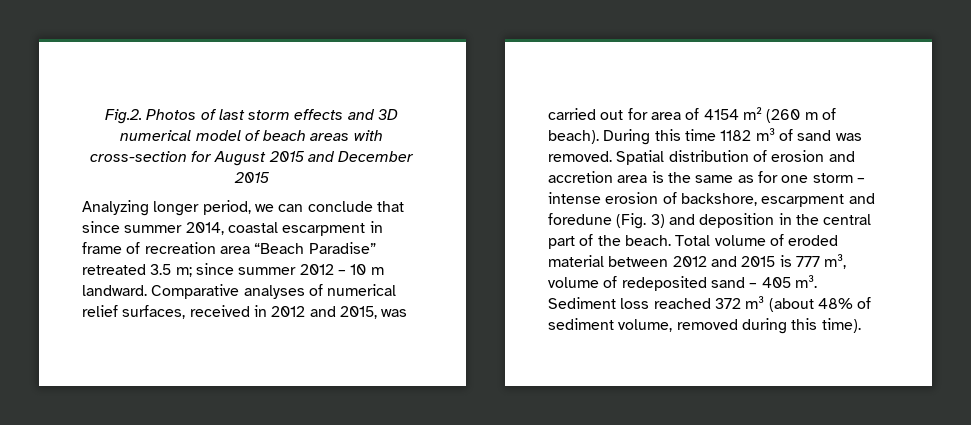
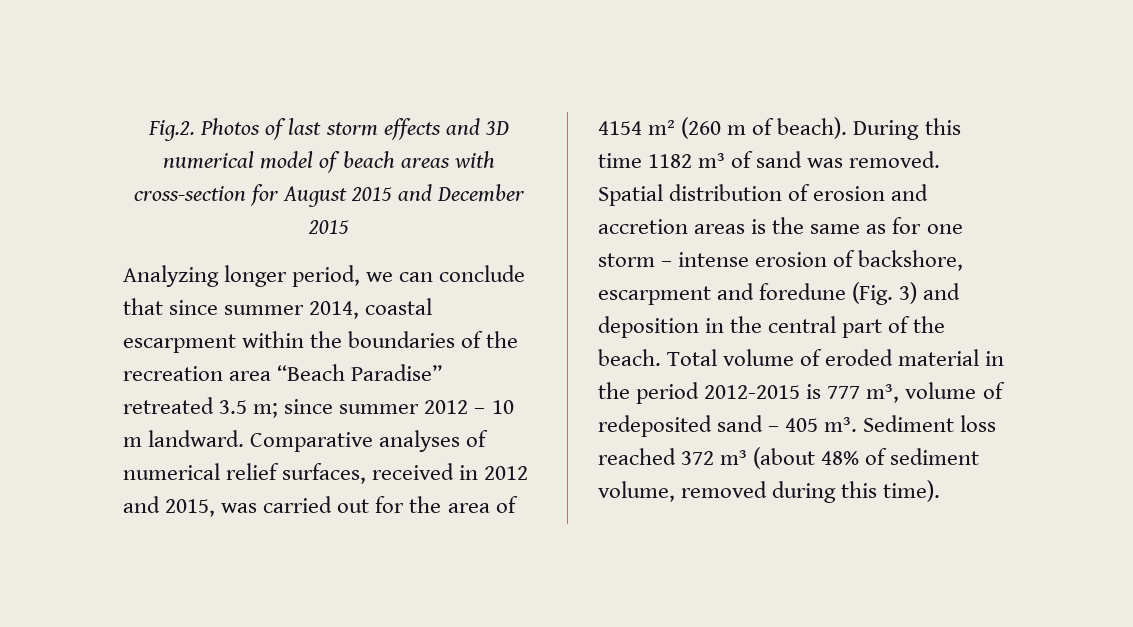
[369,221,383,233] [82,242,141,254] in frame of -> [242,331,519,348] within the boundaries of the
(648, 114) none -> [409,496,442,513] the
[617,175,648,183] area -> [694,224,746,234] areas
[608,256,776,267] between 2012 and 2015 -> [985,351,1005,366] [598,382,801,404] in the period 2012-2015

